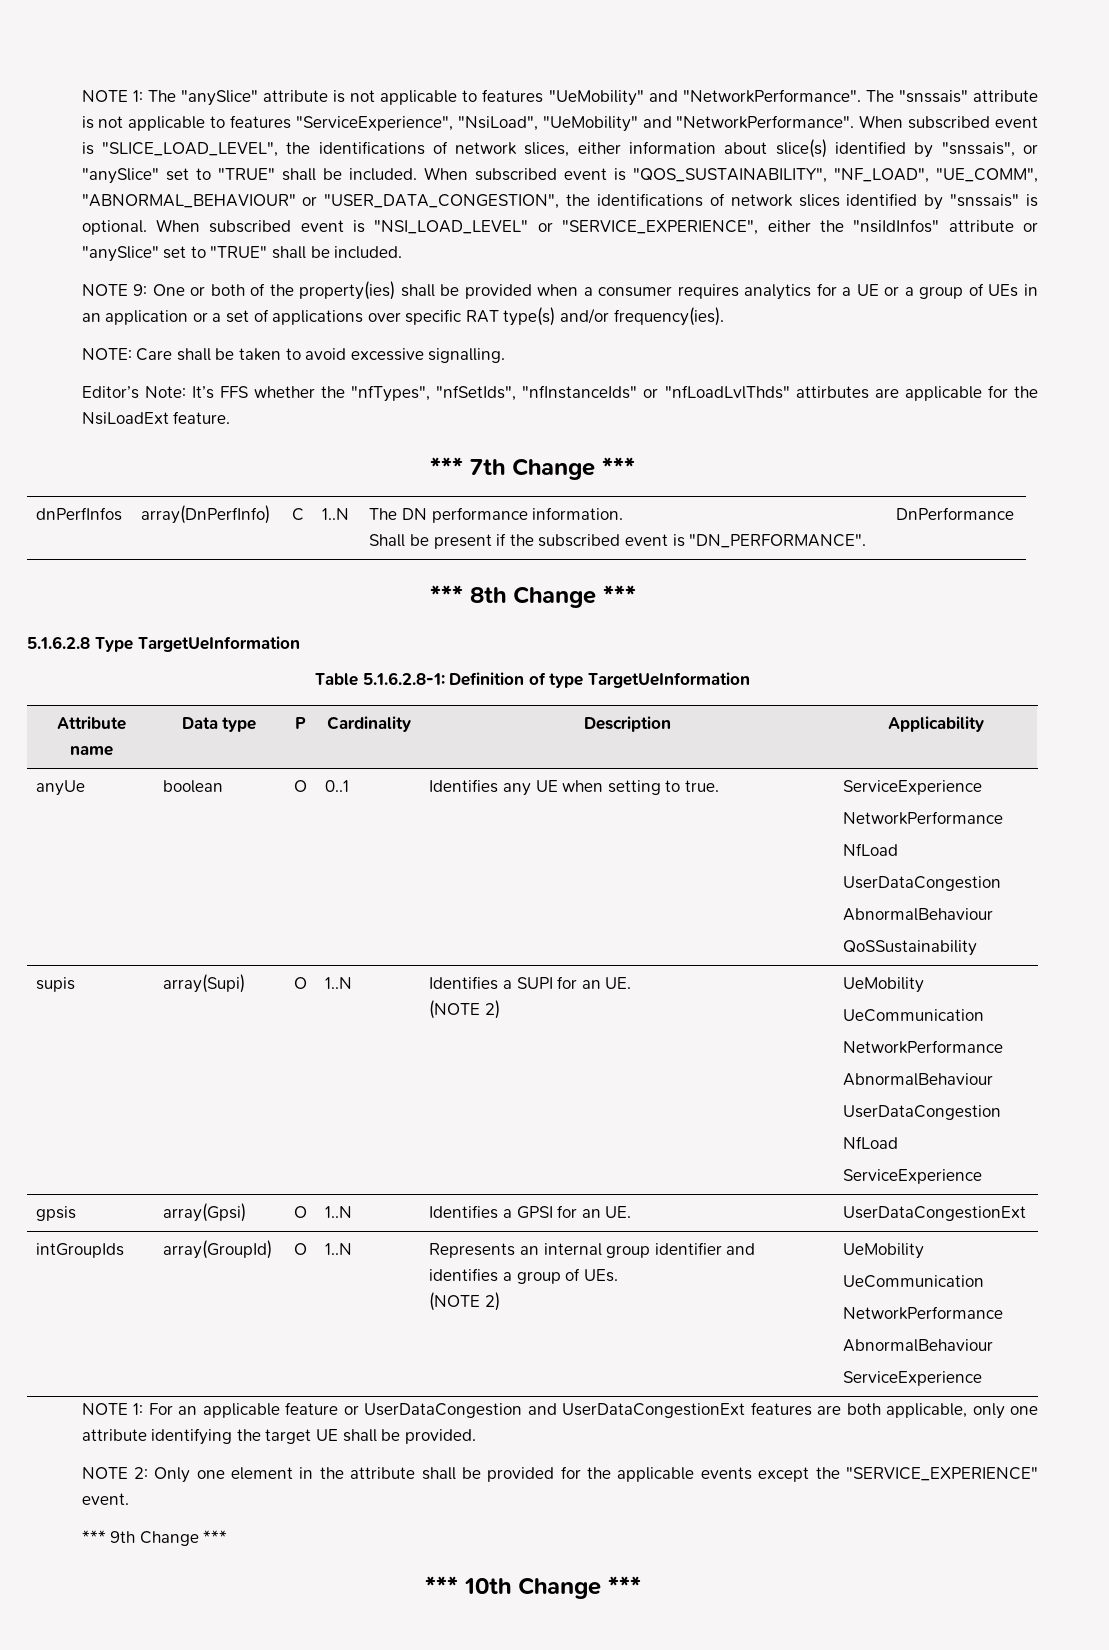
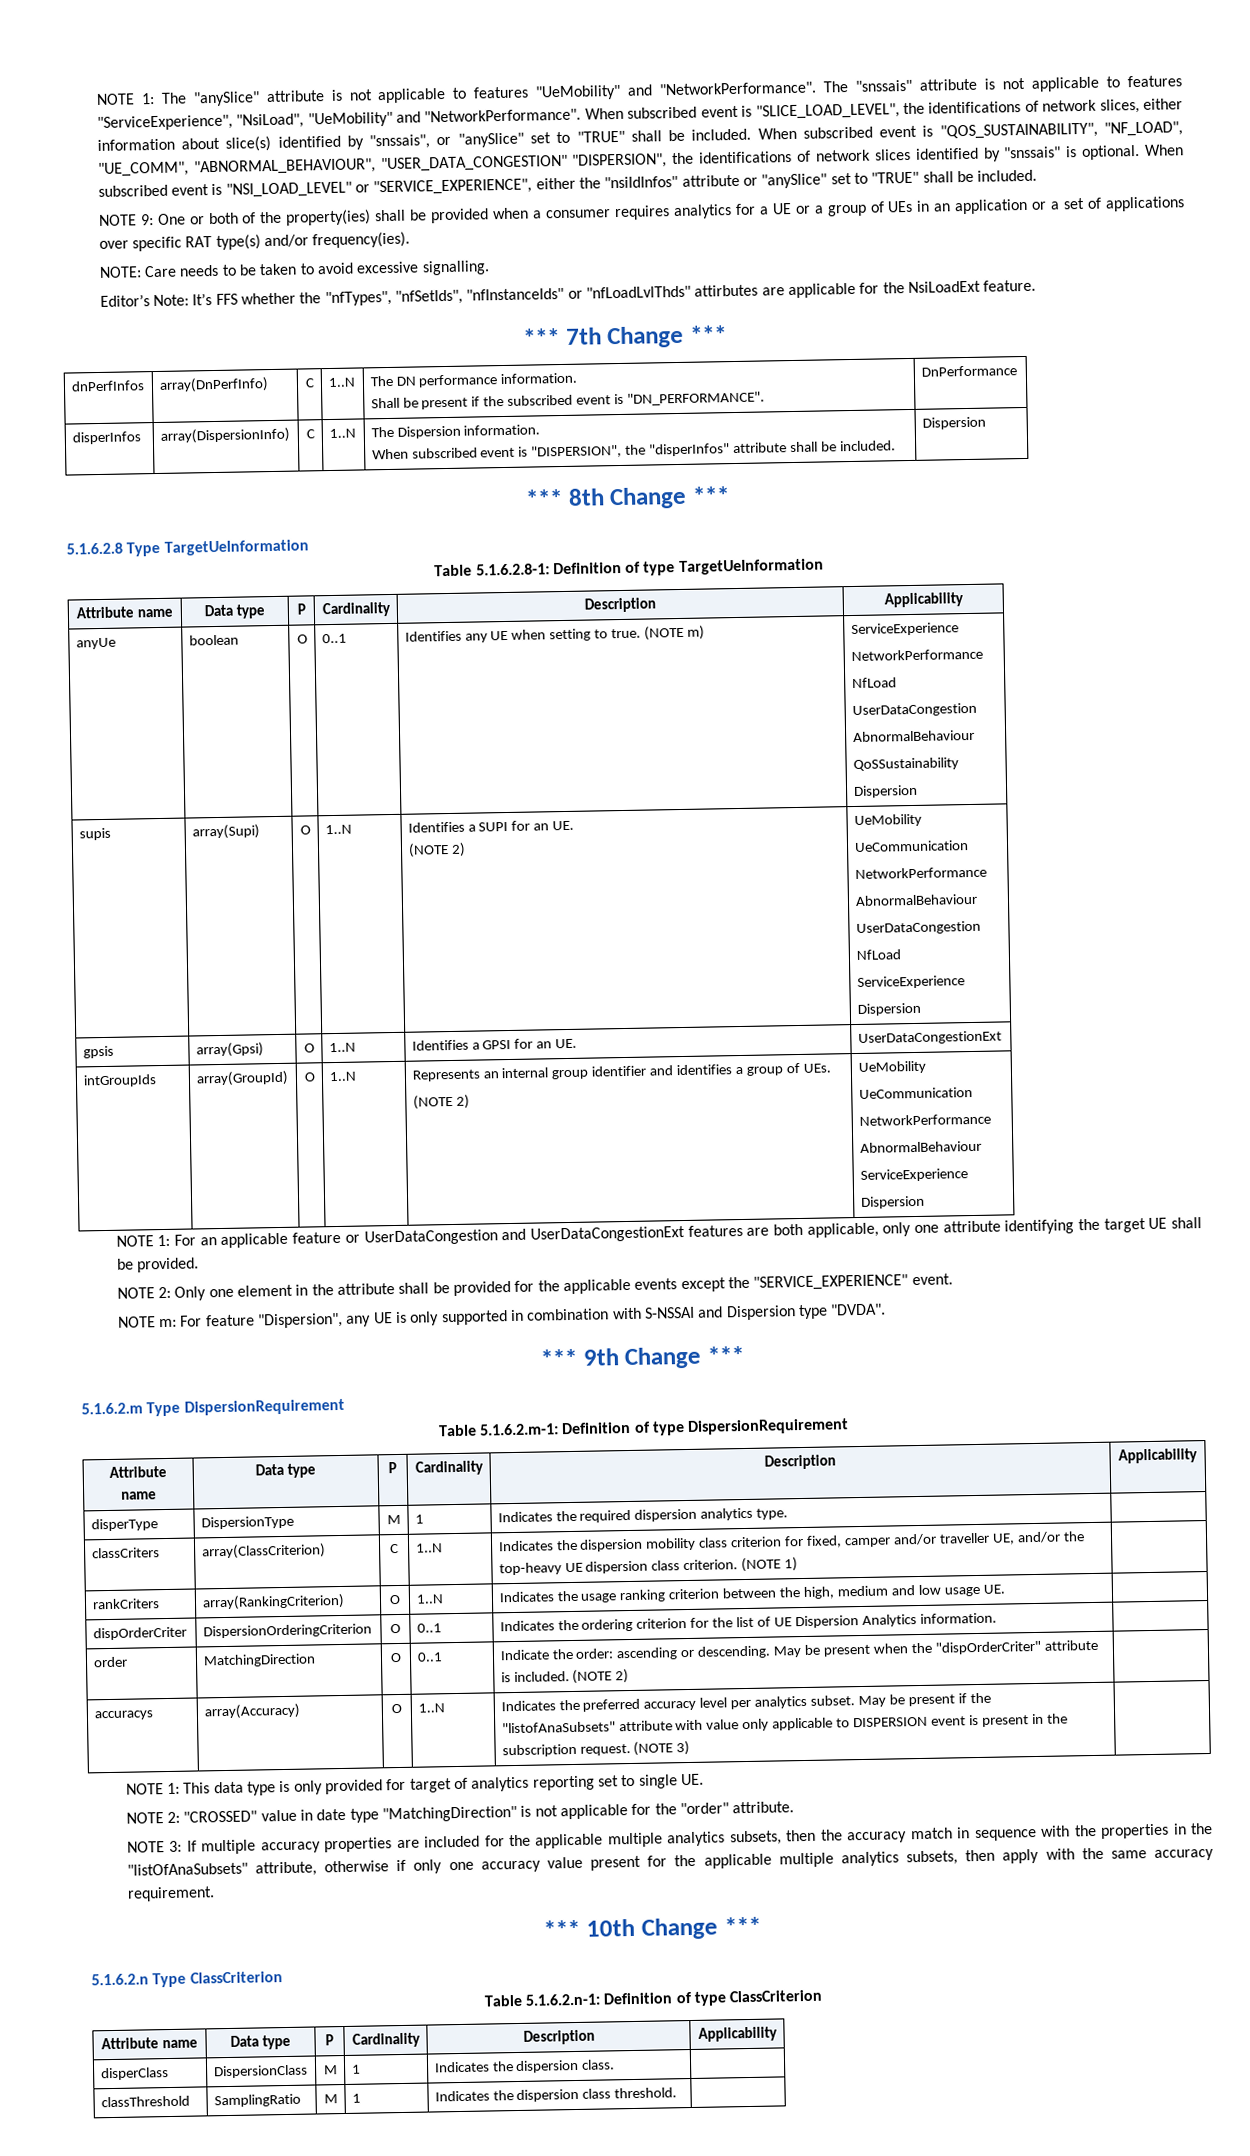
[81,194,560,209] "ABNORMAL_BEHAVIOUR" or "USER_DATA_CONGESTION", -> [193,153,668,176] "ABNORMAL_BEHAVIOUR", "USER_DATA_CONGESTION" "DISPERSION",
[176,348,211,361] shall -> [179,264,237,277] needs to
(1015, 513) none -> [71,431,141,445] [159,427,290,444] [305,429,315,439] [328,428,356,439] [370,424,541,439] [371,440,896,460] [921,416,986,430] // disperInfos | array(DispersionInfo) | C | 1..N | The Dispersion information. // When subscribed event is "DISPERSION", the "disperInfos" attribute shall be included. | Dispersion
(719, 786) none -> [644,625,705,641] (NOTE m)
(978, 948) none -> [852,784,918,799] // Dispersion
(983, 1176) none -> [856,1002,921,1016] // Dispersion
(983, 1378) none -> [860,1195,925,1209] // Dispersion
[81,1530,228,1546] [424,1576,641,1599] *** 9th Change *** // *** 10th Change *** -> [117,1303,887,1329] [539,1345,745,1370] [81,1398,345,1417] [437,1418,850,1437] [109,1465,167,1478] [121,1491,157,1500] [255,1463,316,1478] [388,1462,397,1474] [414,1460,484,1476] [764,1454,836,1470] [1118,1448,1198,1464] [90,1518,158,1532] [200,1515,294,1530] [386,1514,401,1525] [414,1514,424,1524] [497,1507,789,1523] [91,1547,160,1559] [201,1543,326,1560] [390,1543,399,1554] [415,1543,443,1553] [497,1531,1085,1552] [498,1557,799,1576] [91,1598,160,1610] [201,1593,345,1611] [389,1594,401,1605] [415,1594,444,1604] [498,1584,1005,1603] [92,1626,187,1641] [202,1623,372,1639] [390,1623,401,1634] [416,1623,442,1633] [499,1612,997,1632] [92,1656,128,1668] [202,1653,316,1668] [390,1652,402,1663] [416,1652,443,1662] [499,1639,1098,1661] [500,1669,630,1684] [93,1710,154,1721] [203,1703,301,1720] [391,1703,402,1714] [417,1703,445,1713] [500,1692,991,1712] [501,1713,1068,1734] [501,1740,691,1758] [125,1773,704,1796] [125,1801,795,1824] [126,1822,1213,1855] [126,1847,1215,1877] [126,1886,215,1902] [543,1916,761,1940] [91,1971,283,1988] [483,1989,823,2007] [101,2037,198,2050] [230,2034,291,2050] [325,2034,334,2046] [351,2032,421,2048] [522,2029,595,2045] [697,2026,778,2042] [100,2067,169,2081] [213,2064,308,2079] [323,2065,338,2075] [351,2064,361,2074] [433,2059,616,2074] [100,2095,190,2108] [213,2093,301,2108] [323,2094,338,2104] [351,2093,361,2103] [434,2087,678,2103] NOTE m: For feature "Dispersion", any UE is only supported in combination with S-NSSAI and Dispersion type "DVDA". // *** 9th Change *** // 5.1.6.2.m Type DispersionRequirement // Table 5.1.6.2.m-1: Definition of type DispersionRequirement // Attribute name | Data type | P | Cardinality | Description | Applicability // disperType | DispersionType | M | 1 | Indicates the required dispersion analytics type. | // classCriters | array(ClassCriterion) | C | 1..N | Indicates the dispersion mobility class criterion for fixed, camper and/or traveller UE, and/or the top-heavy UE dispersion class criterion. (NOTE 1) | // rankCriters | array(RankingCriterion) | O | 1..N | Indicates the usage ranking criterion between the high, medium and low usage UE. | // dispOrderCriter | DispersionOrderingCriterion | O | 0..1 | Indicates the ordering criterion for the list of UE Dispersion Analytics information. | // order | MatchingDirection | O | 0..1 | Indicate the order: ascending or descending. May be present when the "dispOrderCriter" attribute is included. (NOTE 2) | // accuracys | array(Accuracy) | O | 1..N | Indicates the preferred accuracy level per analytics subset. May be present if the "listofAnaSubsets" attribute with value only applicable to DISPERSION event is present in the subscription request. (NOTE 3) | // NOTE 1: This data type is only provided for target of analytics reporting set to single UE. // NOTE 2: "CROSSED" value in date type "MatchingDirection" is not applicable for the "order" attribute. // NOTE 3: If multiple accuracy properties are included for the applicable multiple analytics subsets, then the accuracy match in sequence with the properties in the "listOfAnaSubsets" attribute, otherwise if only one accuracy value present for the applicable multiple analytics subsets, then apply with the same accuracy requirement. // *** 10th Change *** // 5.1.6.2.n Type ClassCriterion // Table 5.1.6.2.n-1: Definition of type ClassCriterion // Attribute name | Data type | P | Cardinality | Description | Applicability // disperClass | DispersionClass | M | 1 | Indicates the dispersion class. | // classThreshold | SamplingRatio | M | 1 | Indicates the dispersion class threshold. |

